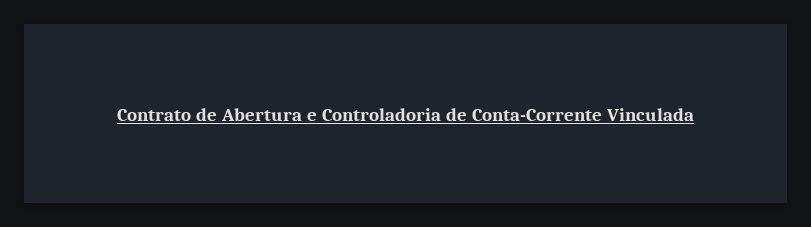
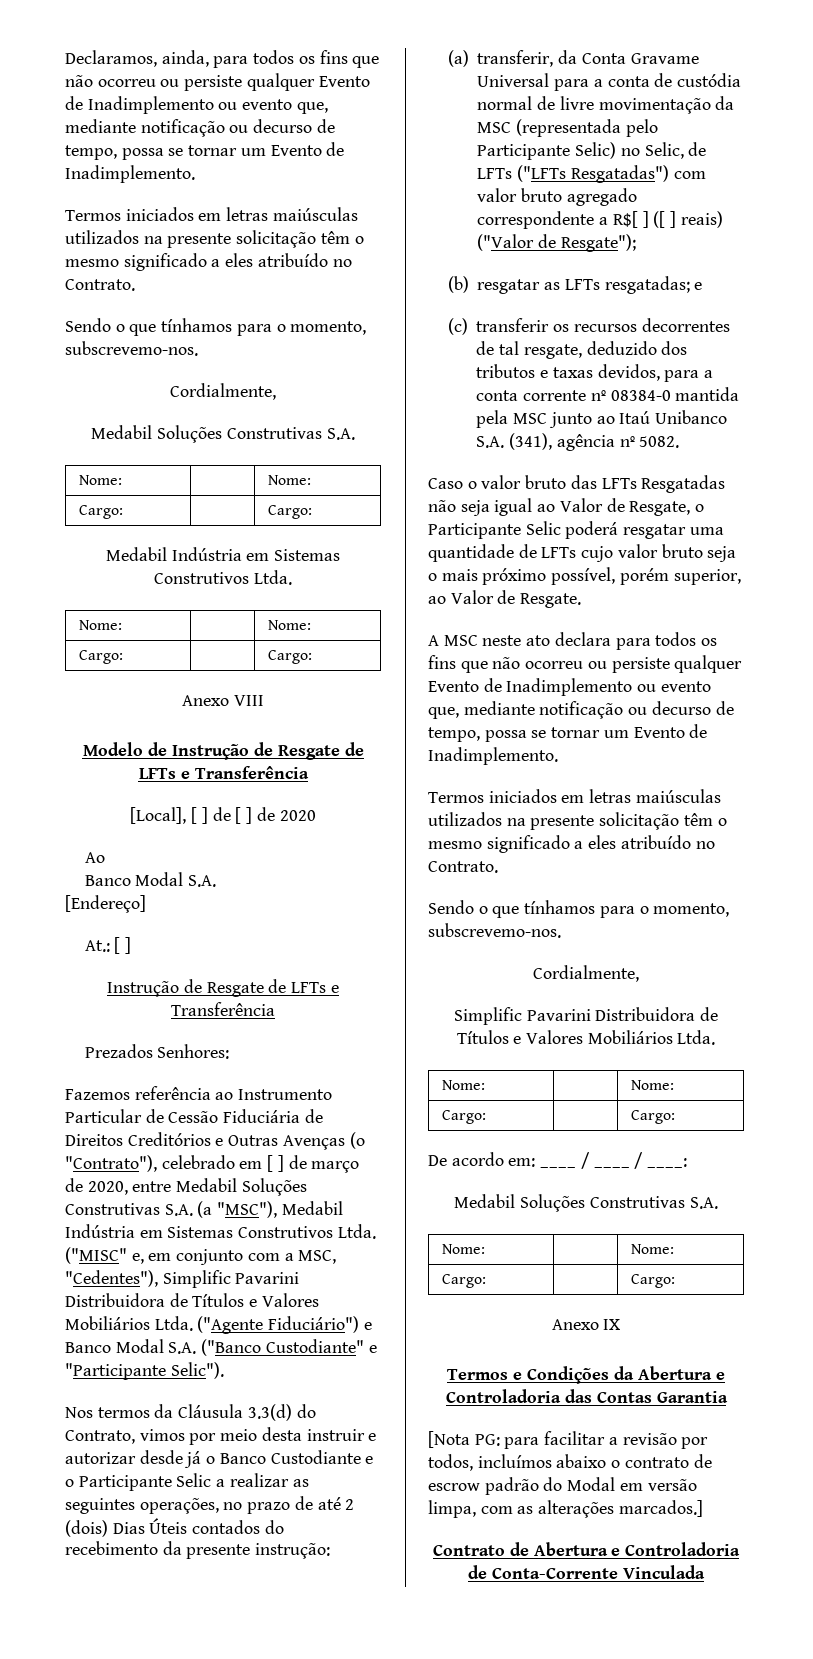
(116, 115) none -> [65,50,380,68] [65,73,370,91] [65,96,328,114] [65,119,335,137] [65,142,345,160] [65,165,195,183] [65,207,358,221] [65,230,364,248] [65,253,352,271] [65,279,135,291] [65,318,367,336] [65,341,198,356] [170,383,276,400] [91,425,355,443] [78,475,122,485] [267,475,311,485] [78,505,123,519] [267,505,312,519] [105,547,341,561] [154,570,292,585] [78,620,122,630] [267,620,311,630] [78,650,123,664] [267,650,312,664] [182,695,264,706] [82,742,364,760] [138,766,309,779] [130,807,316,824] [84,852,105,863] [84,872,217,887] [65,895,146,913] [84,937,132,954] [107,979,339,997] [171,1002,275,1016] [84,1044,230,1059] [65,1086,333,1100] [65,1109,323,1123] [65,1132,365,1150] [65,1155,360,1173] [65,1178,307,1196] [65,1201,343,1218] [65,1224,376,1239] [65,1247,337,1265] [65,1270,300,1288] [65,1293,319,1307] [65,1316,372,1334] [65,1339,377,1356] [65,1362,224,1380] [65,1404,316,1421] [65,1427,377,1445] [65,1450,374,1468] [65,1473,309,1491] [65,1496,355,1514] [65,1518,284,1537] [65,1541,331,1559] [447,50,699,67] [477,73,741,91] [477,96,735,114] [477,119,658,137] [477,142,707,160] [477,165,706,183] [477,188,637,206] [477,211,723,229] [477,234,636,252] [447,276,703,294] [447,318,730,335] [476,341,688,359] [476,364,713,382] [476,387,740,401] [476,410,727,428] [476,433,680,451] [428,475,726,493] [428,498,705,516] [428,521,724,539] [428,544,737,562] [428,567,741,585] [428,590,582,608] [428,632,718,650] [428,655,743,673] [428,678,711,696] [428,701,734,719] [428,724,708,742] [428,747,558,765] [428,789,721,803] [428,812,727,830] [428,835,715,853] [428,861,498,873] [428,900,730,918] [428,923,561,938] [533,965,639,982] [453,1007,719,1025] [456,1030,716,1045] [441,1080,485,1090] [630,1080,674,1090] [441,1110,486,1124] [630,1110,675,1124] [428,1152,688,1169] [454,1194,718,1212] [441,1244,485,1254] [630,1244,674,1254] [441,1274,486,1288] [630,1274,675,1288] [551,1319,621,1330] [447,1366,725,1384] [445,1389,728,1403] [428,1431,709,1449] [428,1454,712,1471] [428,1477,697,1495] [428,1500,703,1518] Declaramos, ainda, para todos os fins que não ocorreu ou persiste qualquer Evento de Inadimplemento ou evento que, mediante notificação ou decurso de tempo, possa se tornar um Evento de Inadimplemento. // Termos iniciados em letras maiúsculas utilizados na presente solicitação têm o mesmo significado a eles atribuído no Contrato. // Sendo o que tínhamos para o momento, subscrevemo-nos. // Cordialmente, // Medabil Soluções Construtivas S.A. // Nome: | | Nome: // Cargo: | | Cargo: // Medabil Indústria em Sistemas Construtivos Ltda. // Nome: | | Nome: // Cargo: | | Cargo: // Anexo VIII // Modelo de Instrução de Resgate de LFTs e Transferência // [Local], [ ] de [ ] de 2020 // Ao // Banco Modal S.A. // [Endereço] // At.: [ ] // Instrução de Resgate de LFTs e Transferência // Prezados Senhores: // Fazemos referência ao Instrumento Particular de Cessão Fiduciária de Direitos Creditórios e Outras Avenças (o "Contrato"), celebrado em [ ] de março de 2020, entre Medabil Soluções Construtivas S.A. (a "MSC"), Medabil Indústria em Sistemas Construtivos Ltda. ("MISC" e, em conjunto com a MSC, "Cedentes"), Simplific Pavarini Distribuidora de Títulos e Valores Mobiliários Ltda. ("Agente Fiduciário") e Banco Modal S.A. ("Banco Custodiante" e "Participante Selic"). // Nos termos da Cláusula 3.3(d) do Contrato, vimos por meio desta instruir e autorizar desde já o Banco Custodiante e o Participante Selic a realizar as seguintes operações, no prazo de até 2 (dois) Dias Úteis contados do recebimento da presente instrução: // (a) transferir, da Conta Gravame Universal para a conta de custódia normal de livre movimentação da MSC (representada pelo Participante Selic) no Selic, de LFTs ("LFTs Resgatadas") com valor bruto agregado correspondente a R$[ ] ([ ] reais) ("Valor de Resgate"); // (b) resgatar as LFTs resgatadas; e // (c) transferir os recursos decorrentes de tal resgate, deduzido dos tributos e taxas devidos, para a conta corrente nº 08384-0 mantida pela MSC junto ao Itaú Unibanco S.A. (341), agência nº 5082. // Caso o valor bruto das LFTs Resgatadas não seja igual ao Valor de Resgate, o Participante Selic poderá resgatar uma quantidade de LFTs cujo valor bruto seja o mais próximo possível, porém superior, ao Valor de Resgate. // A MSC neste ato declara para todos os fins que não ocorreu ou persiste qualquer Evento de Inadimplemento ou evento que, mediante notificação ou decurso de tempo, possa se tornar um Evento de Inadimplemento. // Termos iniciados em letras maiúsculas utilizados na presente solicitação têm o mesmo significado a eles atribuído no Contrato. // Sendo o que tínhamos para o momento, subscrevemo-nos. // Cordialmente, // Simplific Pavarini Distribuidora de Títulos e Valores Mobiliários Ltda. // Nome: | | Nome: // Cargo: | | Cargo: // De acordo em: ____ / ____ / ____: // Medabil Soluções Construtivas S.A. // Nome: | | Nome: // Cargo: | | Cargo: // Anexo IX // Termos e Condições da Abertura e Controladoria das Contas Garantia // [Nota PG: para facilitar a revisão por todos, incluímos abaixo o contrato de escrow padrão do Modal em versão limpa, com as alterações marcados.] //

